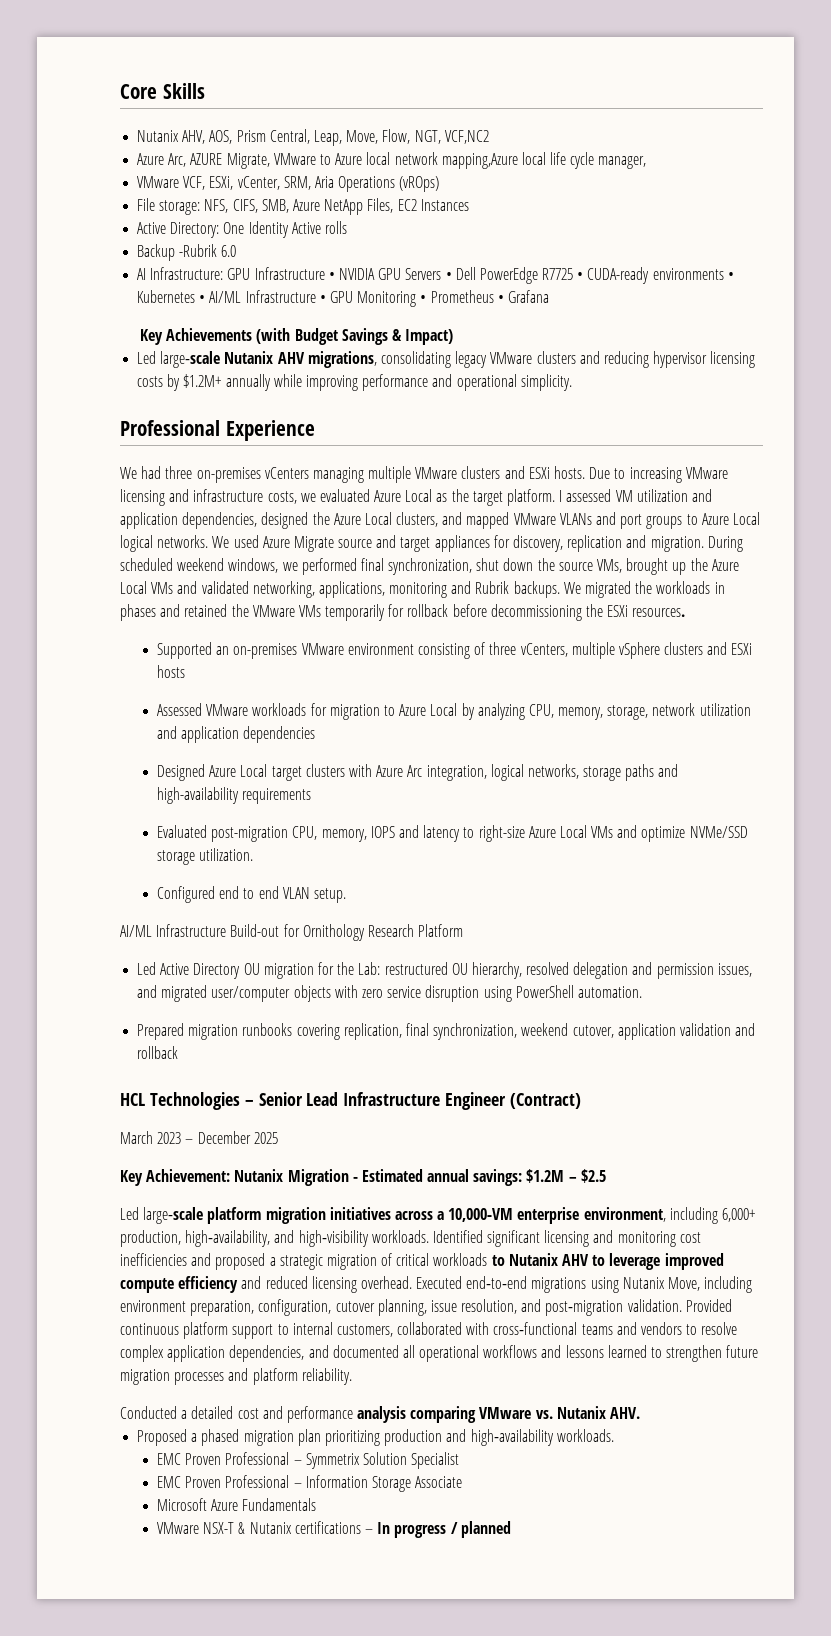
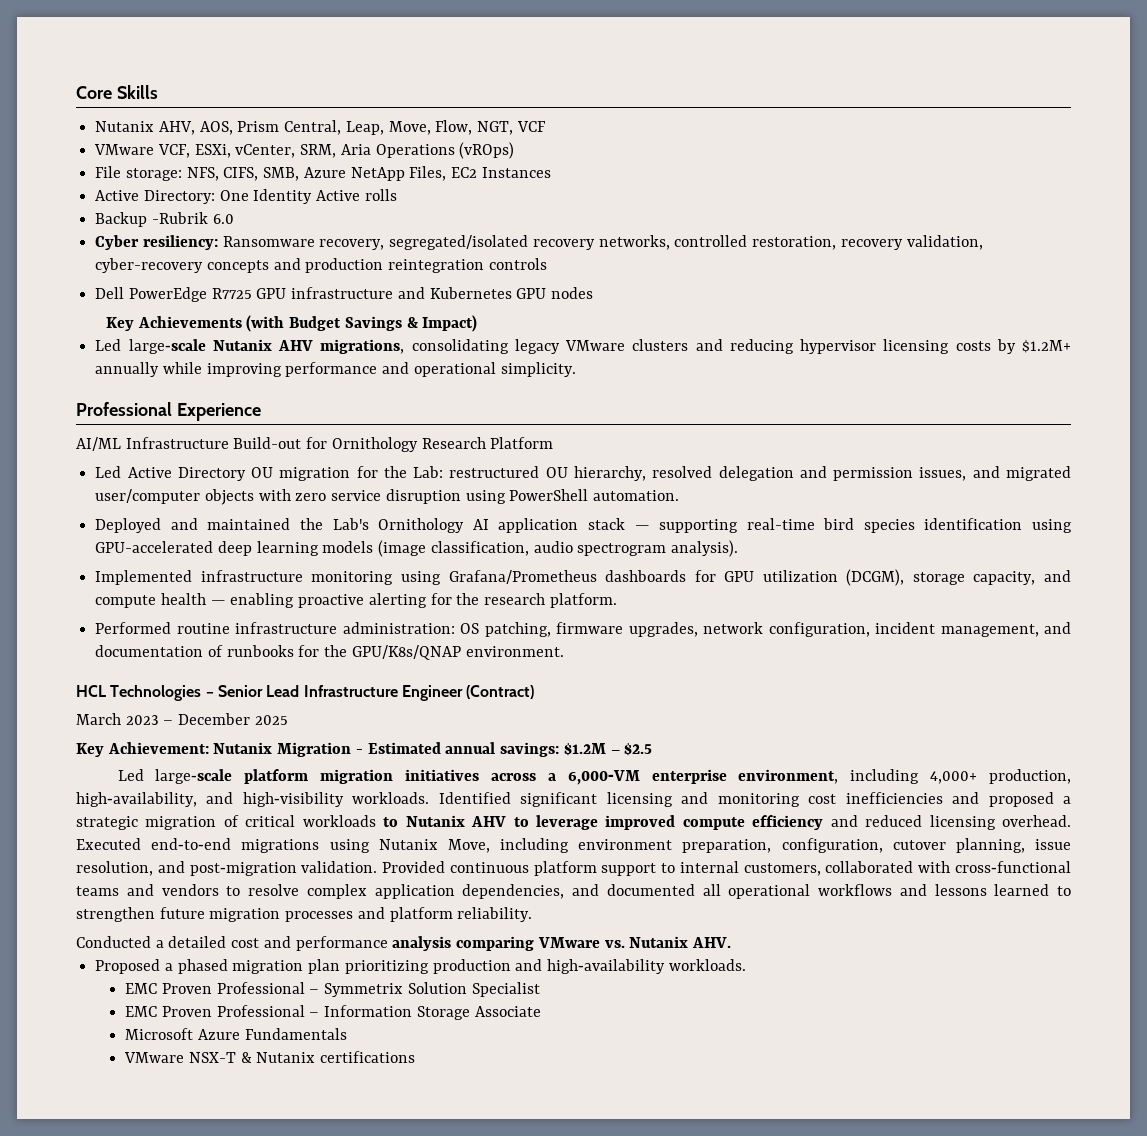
[444,130,489,144] [137,152,647,169] VCF,NC2 // Azure Arc, AZURE Migrate, VMware to Azure local network mapping,Azure local life cycle manager, -> [516,121,546,132] VCF
[137,267,734,284] [137,290,549,307] AI Infrastructure: GPU Infrastructure • NVIDIA GPU Servers • Dell PowerEdge R7725 • CUDA-ready environments • Kubernetes • AI/ML Infrastructure • GPU Monitoring • Prometheus • Grafana -> [95,235,983,250] [95,258,547,273] [95,287,594,302] Cyber resiliency: Ransomware recovery, segregated/isolated recovery networks, controlled restoration, recovery validation, cyber-recovery concepts and production reintegration controls // Dell PowerEdge R7725 GPU infrastructure and Kubernetes GPU nodes
[120,466,728,483] [120,489,712,506] [120,512,760,529] [120,535,743,552] [120,558,739,575] [120,581,725,598] [120,604,686,621] [157,642,753,659] [157,665,186,678] [157,703,751,720] [157,726,316,743] [157,764,679,781] [157,787,312,804] [157,825,748,842] [157,848,254,865] [157,886,347,903] // We had three on-premises vCenters managing multiple VMware clusters and ESXi hosts. Due to increasing VMware licensing and infrastructure costs, we evaluated Azure Local as the target platform. I assessed VM utilization and application dependencies, designed the Azure Local clusters, and mapped VMware VLANs and port groups to Azure Local logical networks. We used Azure Migrate source and target appliances for discovery, replication and migration. During scheduled weekend windows, we performed final synchronization, shut down the source VMs, brought up the Azure Local VMs and validated networking, applications, monitoring and Rubrik backups. We migrated the workloads in phases and retained the VMware VMs temporarily for rollback before decommissioning the ESXi resources. // Supported an on-premises VMware environment consisting of three vCenters, multiple vSphere clusters and ESXi hosts // Assessed VMware workloads for migration to Azure Local by analyzing CPU, memory, storage, network utilization and application dependencies // Designed Azure Local target clusters with Azure Arc integration, logical networks, storage paths and high-availability requirements // Evaluated post-migration CPU, memory, IOPS and latency to right-size Azure Local VMs and optimize NVMe/SSD storage utilization. // Configured end to end VLAN setup. -> (261, 412) none
[137,1023,756,1040] [137,1046,179,1059] Prepared migration runbooks covering replication, final synchronization, weekend cutover, application validation and rollback -> [95,518,1072,533] [95,540,739,557] [95,569,1071,586] [95,593,617,608] [95,622,1071,637] [95,645,564,660] Deployed and maintained the Lab's Ornithology AI application stack — supporting real-time bird species identification using GPU-accelerated deep learning models (image classification, audio spectrogram analysis). // Implemented infrastructure monitoring using Grafana/Prometheus dashboards for GPU utilization (DCGM), storage capacity, and compute health — enabling proactive alerting for the research platform. // Performed routine infrastructure administration: OS patching, firmware upgrades, network configuration, incident management, and documentation of runbooks for the GPU/K8s/QNAP environment.
[448,1208,514,1222] 10,000‑VM -> [567,770,640,785] 6,000‑VM
[722,1208,756,1222] 6,000+ -> [930,771,978,784] 4,000+
[365,1521,511,1538] – In progress / planned -> (416, 1057) none

